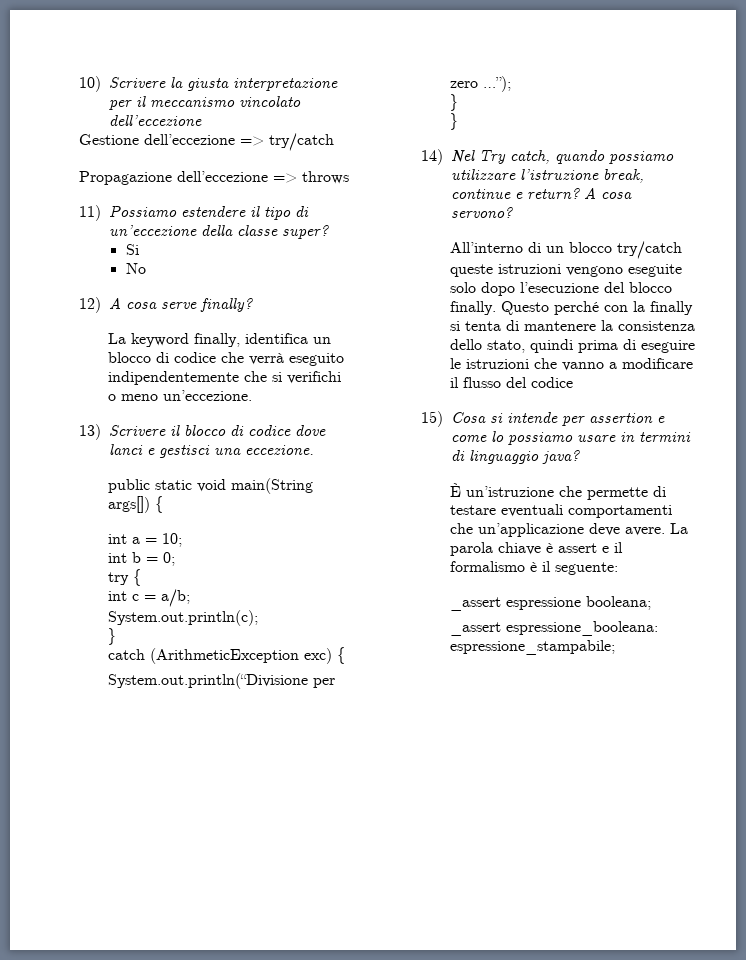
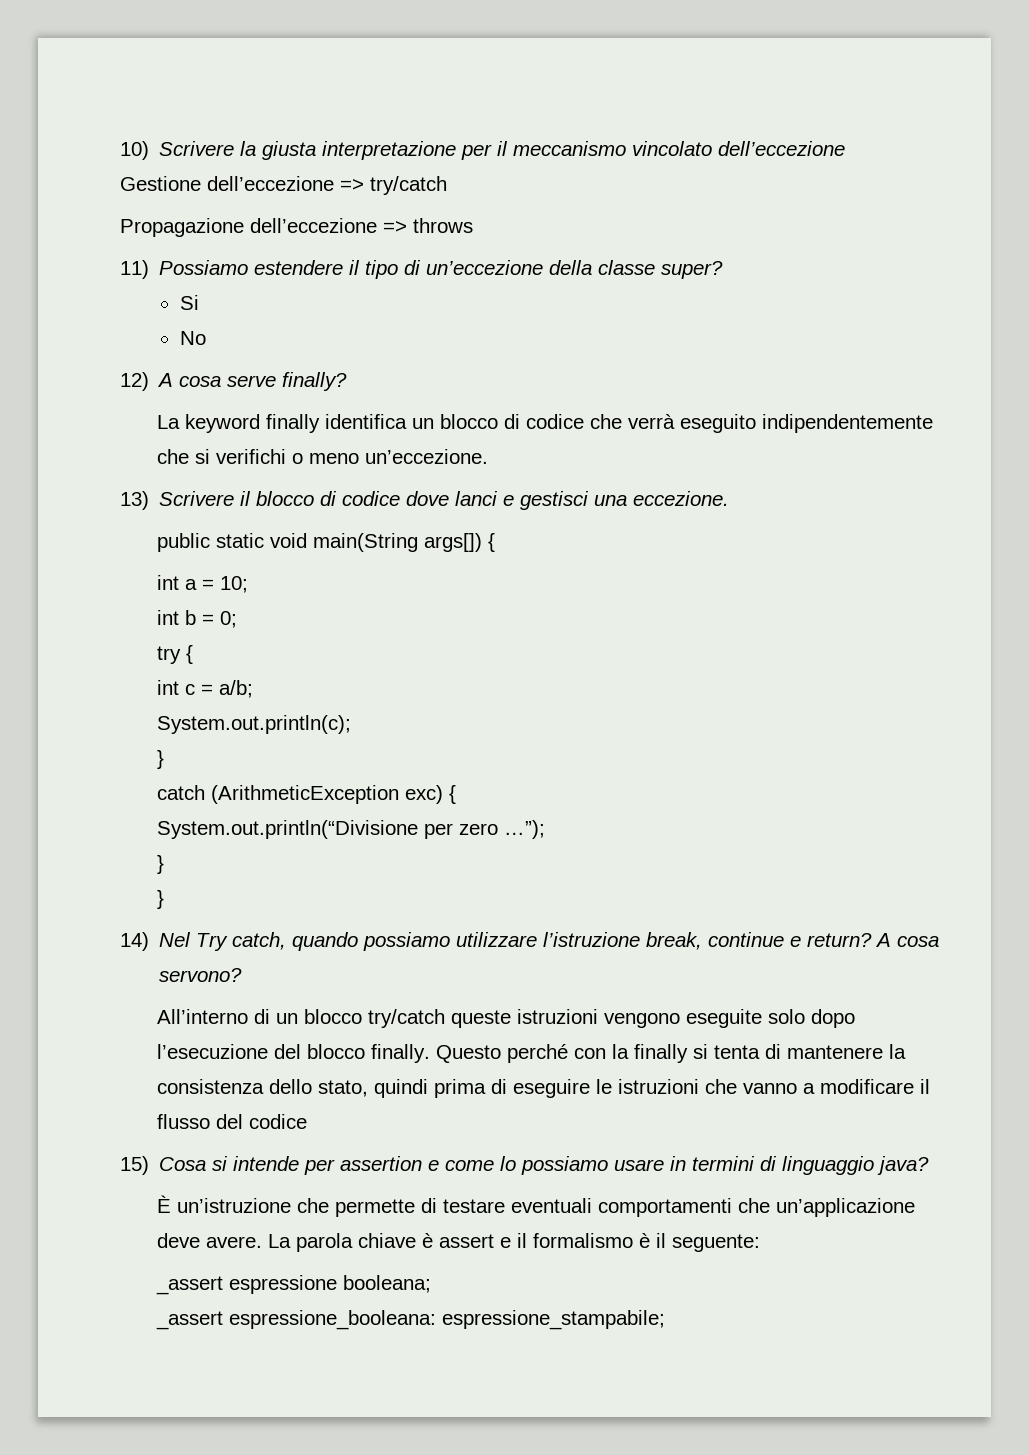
[194,333,241,347] finally, -> [266,414,321,433] finally

